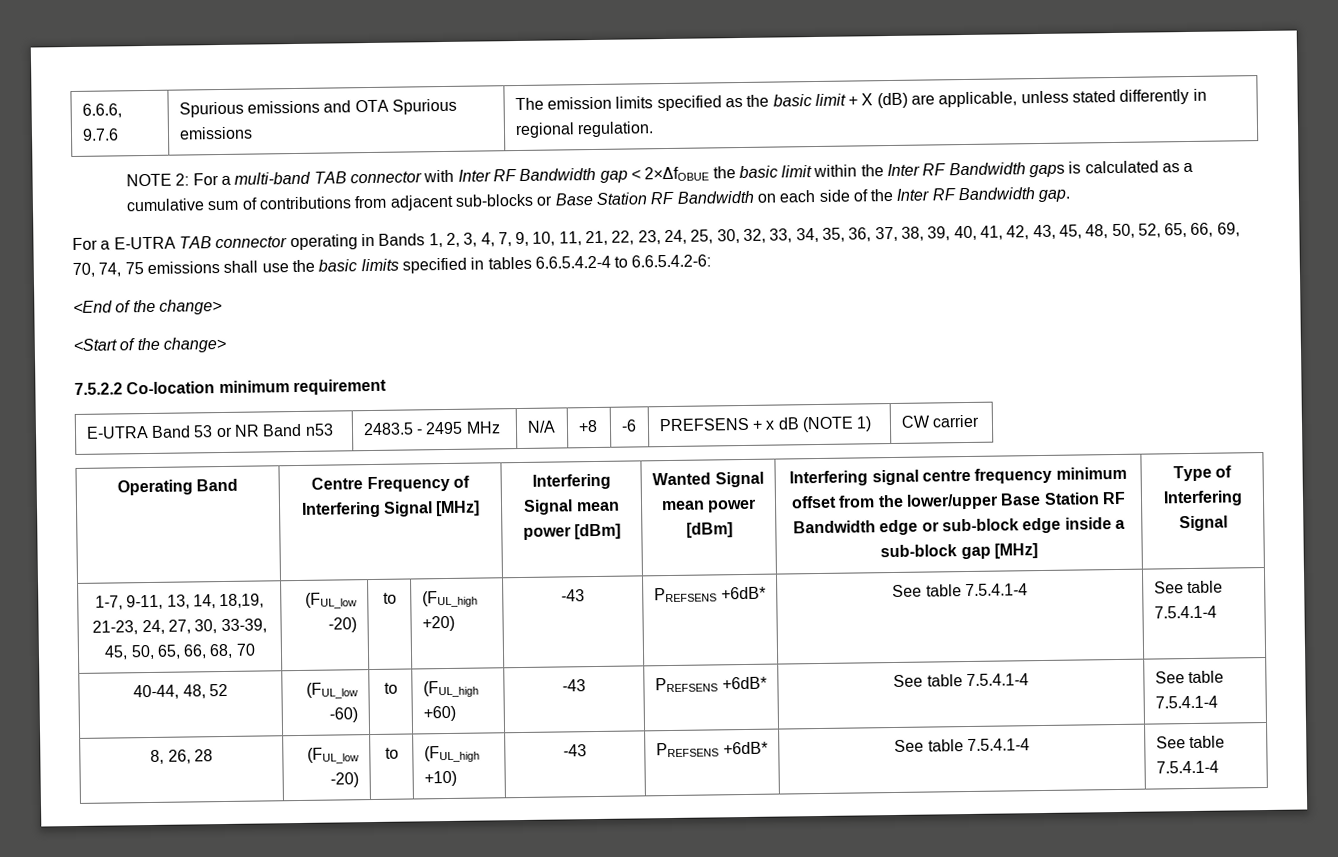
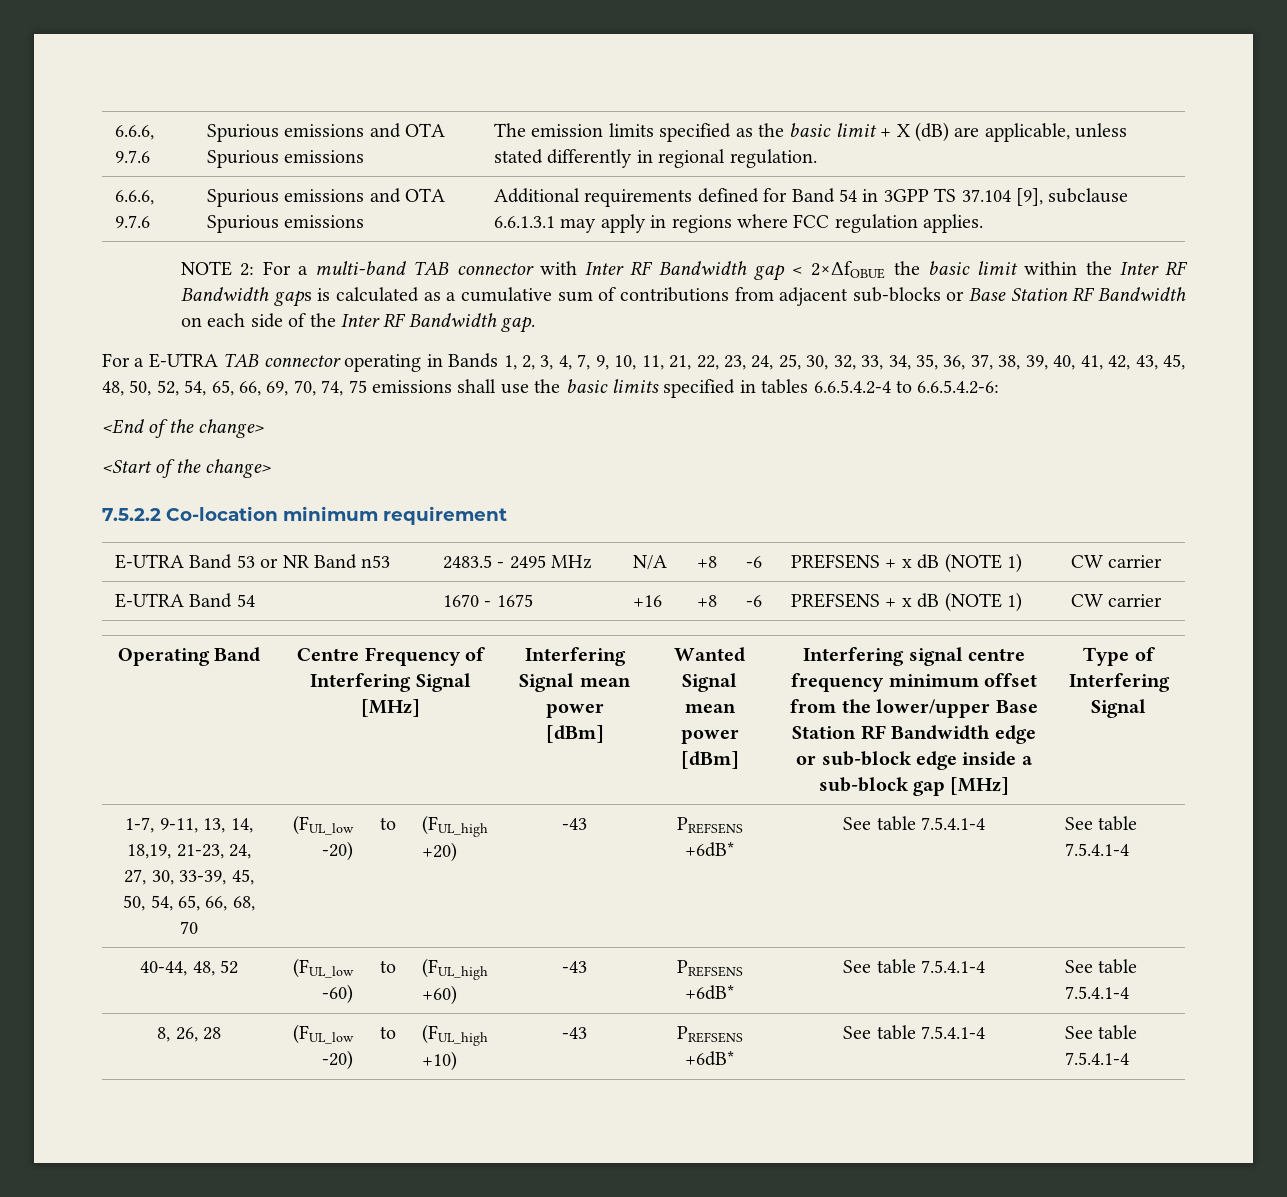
(654, 129) none -> [114,190,154,205] [114,215,150,228] [206,188,446,207] [206,215,365,233] [493,188,1129,207] [493,214,984,233] // 6.6.6, 9.7.6 | Spurious emissions and OTA Spurious emissions | Additional requirements defined for Band 54 in 3GPP TS 37.104 [9], subclause 6.6.1.3.1 may apply in regions where FCC regulation applies.
(1161, 230) none -> [184,380,207,396] 54,
(980, 421) none -> [114,593,255,608] [442,594,533,607] [632,595,662,607] [696,595,717,607] [745,595,762,607] [790,592,1022,612] [1070,594,1163,607] // E-UTRA Band 54 | 1670 - 1675 | +16 | +8 | -6 | PREFSENS + x dB (NOTE 1) | CW carrier
(155, 652) none -> [150,895,173,911] 54,

